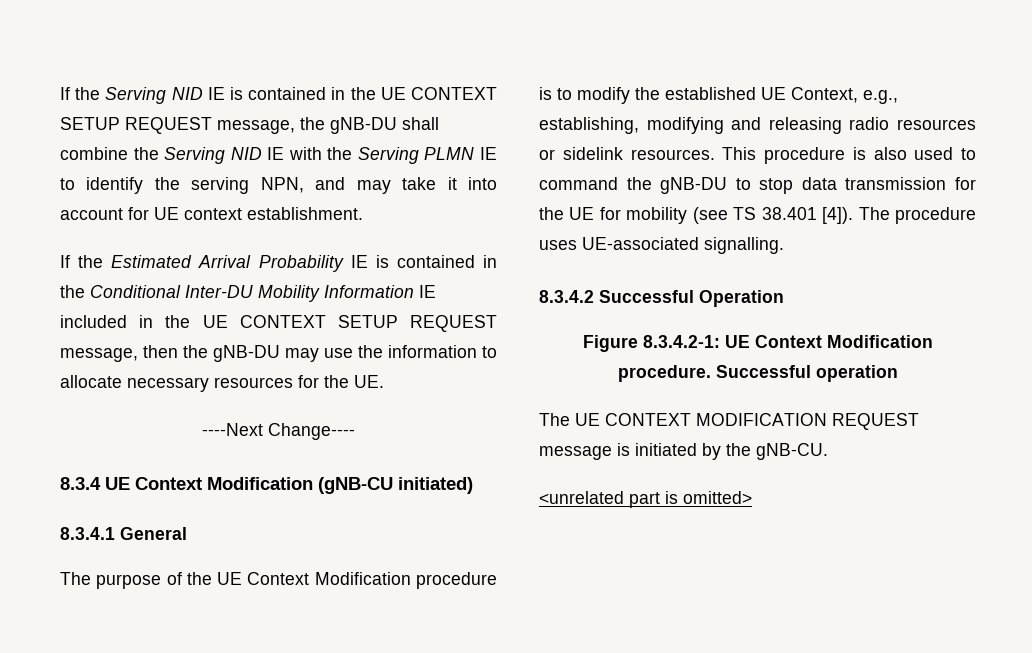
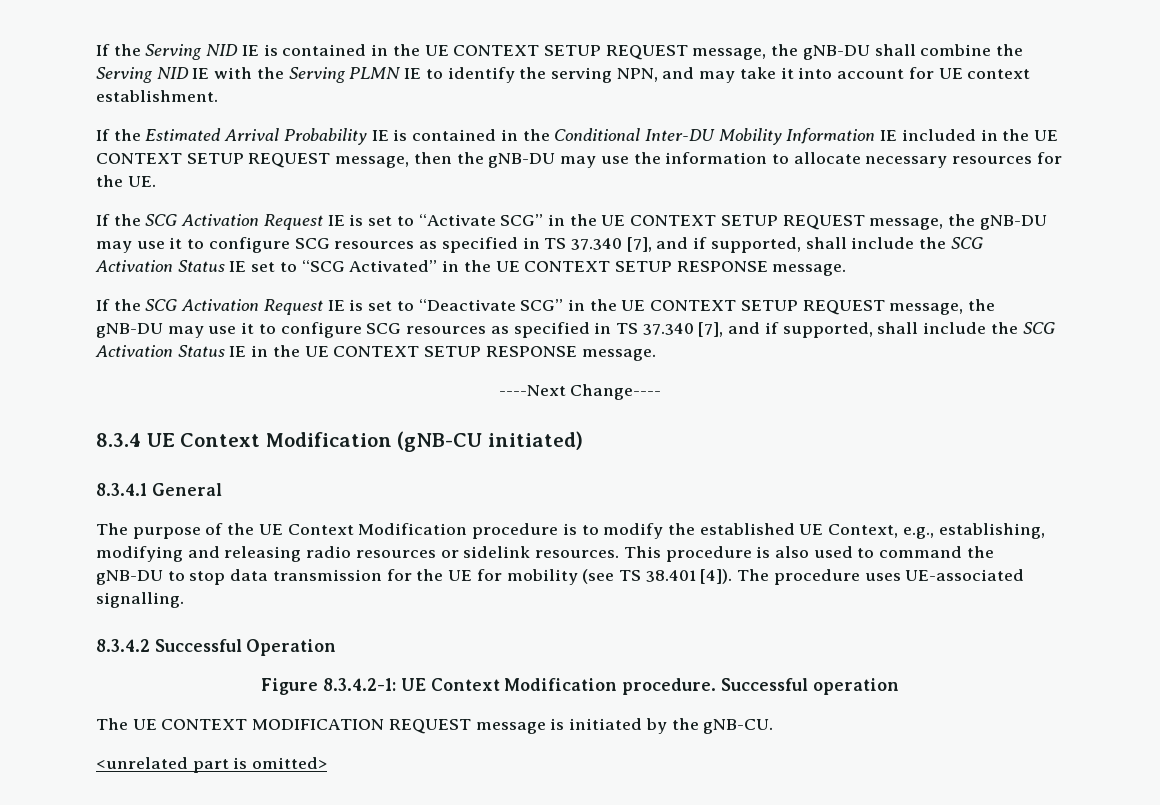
(384, 381) none -> [96,214,1047,230] [96,237,983,253] [95,260,847,276] [96,299,996,315] [96,322,1055,338] [95,345,656,361] // If the SCG Activation Request IE is set to “Activate SCG” in the UE CONTEXT SETUP REQUEST message, the gNB-DU may use it to configure SCG resources as specified in TS 37.340 [7], and if supported, shall include the SCG Activation Status IE set to “SCG Activated” in the UE CONTEXT SETUP RESPONSE message. // If the SCG Activation Request IE is set to “Deactivate SCG” in the UE CONTEXT SETUP REQUEST message, the gNB-DU may use it to configure SCG resources as specified in TS 37.340 [7], and if supported, shall include the SCG Activation Status IE in the UE CONTEXT SETUP RESPONSE message.

